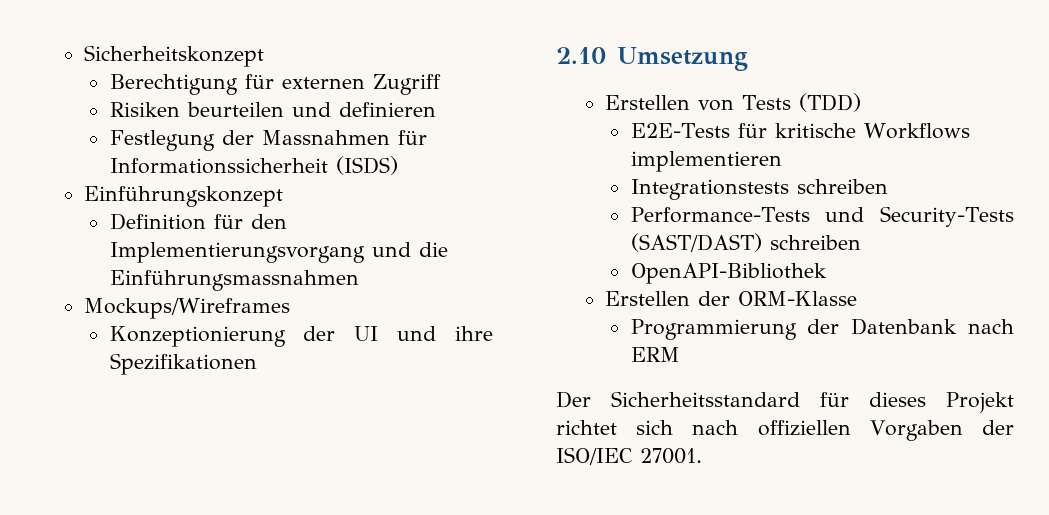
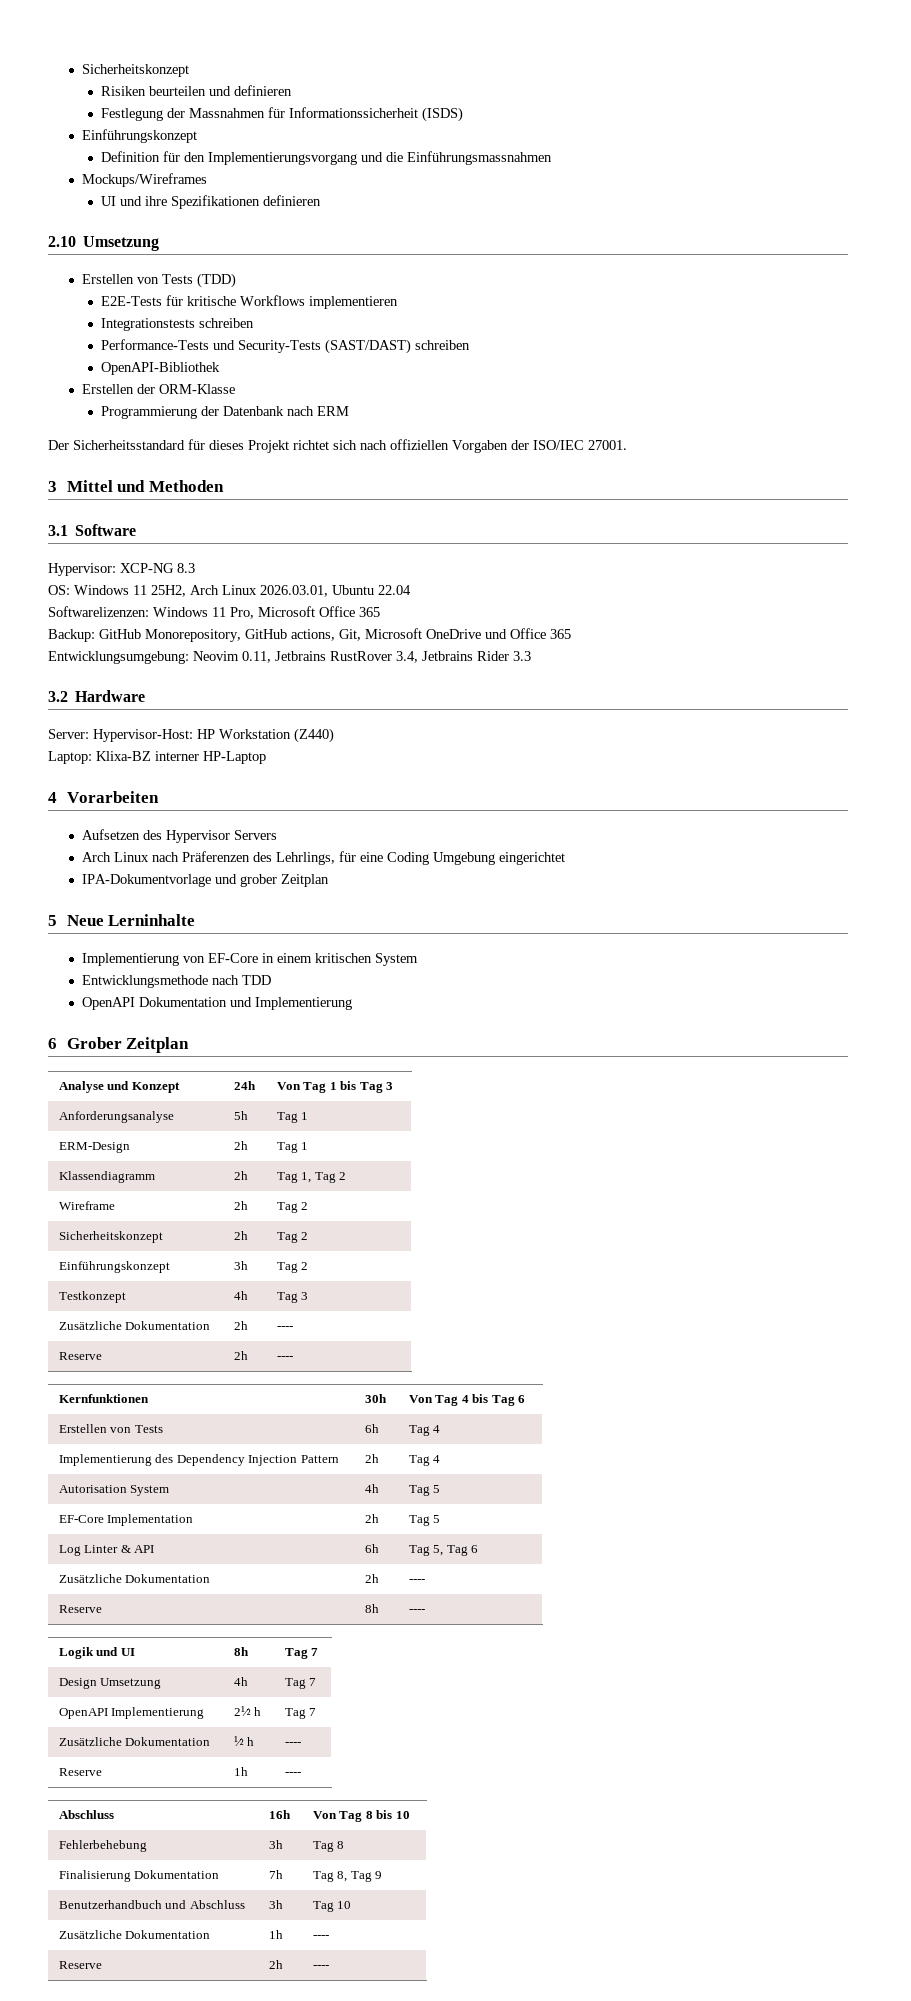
[84,45,265,67] [109,74,441,95] Sicherheitskonzept // Berechtigung für externen Zugriff -> [82,64,190,77] Sicherheitskonzept
[109,326,336,347] Konzeptionierung der -> (208, 180) none
(257, 364) none -> [262,195,321,206] definieren
(702, 456) none -> [48,480,224,492] [48,524,137,536] [48,563,195,576] [48,585,411,597] [48,606,380,619] [48,628,571,642] [48,651,531,664] [48,690,146,702] [48,728,334,743] [48,751,266,764] [48,791,159,803] [82,829,278,843] [82,851,566,865] [82,874,330,887] [48,914,196,926] [82,953,419,966] [82,975,272,988] [82,997,353,1010] [48,1037,190,1053] [58,1081,180,1093] [233,1081,256,1090] [276,1081,394,1093] [58,1111,174,1123] [233,1111,248,1120] [276,1112,309,1123] [58,1142,130,1153] [233,1141,248,1150] [276,1142,309,1153] [58,1171,155,1183] [233,1171,248,1180] [276,1172,347,1183] [58,1201,115,1210] [233,1201,248,1210] [276,1202,309,1213] [58,1231,163,1243] [233,1231,248,1240] [276,1232,309,1243] [58,1261,170,1273] [233,1261,248,1270] [276,1262,309,1273] [58,1291,126,1303] [233,1291,248,1300] [276,1292,309,1303] [58,1321,211,1330] [233,1321,248,1330] [276,1326,293,1330] [58,1352,102,1360] [233,1351,248,1360] [276,1356,293,1360] [58,1394,149,1403] [364,1394,387,1403] [408,1394,526,1406] [58,1424,163,1433] [364,1424,379,1433] [408,1425,441,1436] [58,1454,339,1466] [364,1454,379,1463] [408,1455,441,1466] [58,1485,170,1496] [364,1484,379,1493] [408,1485,441,1496] [58,1514,194,1526] [364,1514,379,1523] [408,1515,441,1526] [58,1545,155,1556] [364,1544,379,1553] [408,1545,479,1556] [58,1574,211,1583] [364,1574,379,1583] [408,1579,425,1583] [58,1605,102,1613] [364,1604,379,1613] [408,1609,425,1613] [58,1647,135,1659] [233,1647,249,1656] [284,1648,319,1659] [58,1678,162,1689] [233,1677,248,1686] [284,1678,317,1689] [58,1707,205,1719] [233,1706,262,1716] [284,1708,317,1719] [58,1737,211,1746] [233,1736,255,1746] [284,1742,301,1746] [58,1768,102,1776] [233,1767,248,1776] [284,1772,301,1776] [58,1810,114,1819] [268,1810,291,1819] [312,1810,410,1822] [58,1840,147,1852] [268,1840,283,1849] [312,1841,345,1852] [58,1870,220,1882] [268,1870,283,1879] [312,1871,383,1882] [58,1900,245,1909] [268,1900,283,1909] [312,1901,352,1912] [58,1930,211,1939] [268,1930,283,1939] [312,1935,329,1939] [58,1961,102,1969] [268,1960,283,1969] [312,1965,329,1969] // 3 Mittel und Methoden // 3.1 Software // Hypervisor: XCP-NG 8.3 // OS: Windows 11 25H2, Arch Linux 2026.03.01, Ubuntu 22.04 // Softwarelizenzen: Windows 11 Pro, Microsoft Office 365 // Backup: GitHub Monorepository, GitHub actions, Git, Microsoft OneDrive und Office 365 // Entwicklungsumgebung: Neovim 0.11, Jetbrains RustRover 3.4, Jetbrains Rider 3.3 // 3.2 Hardware // Server: Hypervisor-Host: HP Workstation (Z440) // Laptop: Klixa-BZ interner HP-Laptop // 4 Vorarbeiten // Aufsetzen des Hypervisor Servers // Arch Linux nach Präferenzen des Lehrlings, für eine Coding Umgebung eingerichtet // IPA-Dokumentvorlage und grober Zeitplan // 5 Neue Lerninhalte // Implementierung von EF-Core in einem kritischen System // Entwicklungsmethode nach TDD // OpenAPI Dokumentation und Implementierung // 6 Grober Zeitplan // Analyse und Konzept | 24h | Von Tag 1 bis Tag 3 // Anforderungsanalyse | 5h | Tag 1 // ERM-Design | 2h | Tag 1 // Klassendiagramm | 2h | Tag 1, Tag 2 // Wireframe | 2h | Tag 2 // Sicherheitskonzept | 2h | Tag 2 // Einführungskonzept | 3h | Tag 2 // Testkonzept | 4h | Tag 3 // Zusätzliche Dokumentation | 2h | ---- // Reserve | 2h | ---- // Kernfunktionen | 30h | Von Tag 4 bis Tag 6 // Erstellen von Tests | 6h | Tag 4 // Implementierung des Dependency Injection Pattern | 2h | Tag 4 // Autorisation System | 4h | Tag 5 // EF-Core Implementation | 2h | Tag 5 // Log Linter & API | 6h | Tag 5, Tag 6 // Zusätzliche Dokumentation | 2h | ---- // Reserve | 8h | ---- // Logik und UI | 8h | Tag 7 // Design Umsetzung | 4h | Tag 7 // OpenAPI Implementierung | 2½ h | Tag 7 // Zusätzliche Dokumentation | ½ h | ---- // Reserve | 1h | ---- // Abschluss | 16h | Von Tag 8 bis 10 // Fehlerbehebung | 3h | Tag 8 // Finalisierung Dokumentation | 7h | Tag 8, Tag 9 // Benutzerhandbuch und Abschluss | 3h | Tag 10 // Zusätzliche Dokumentation | 1h | ---- // Reserve | 2h | ----

